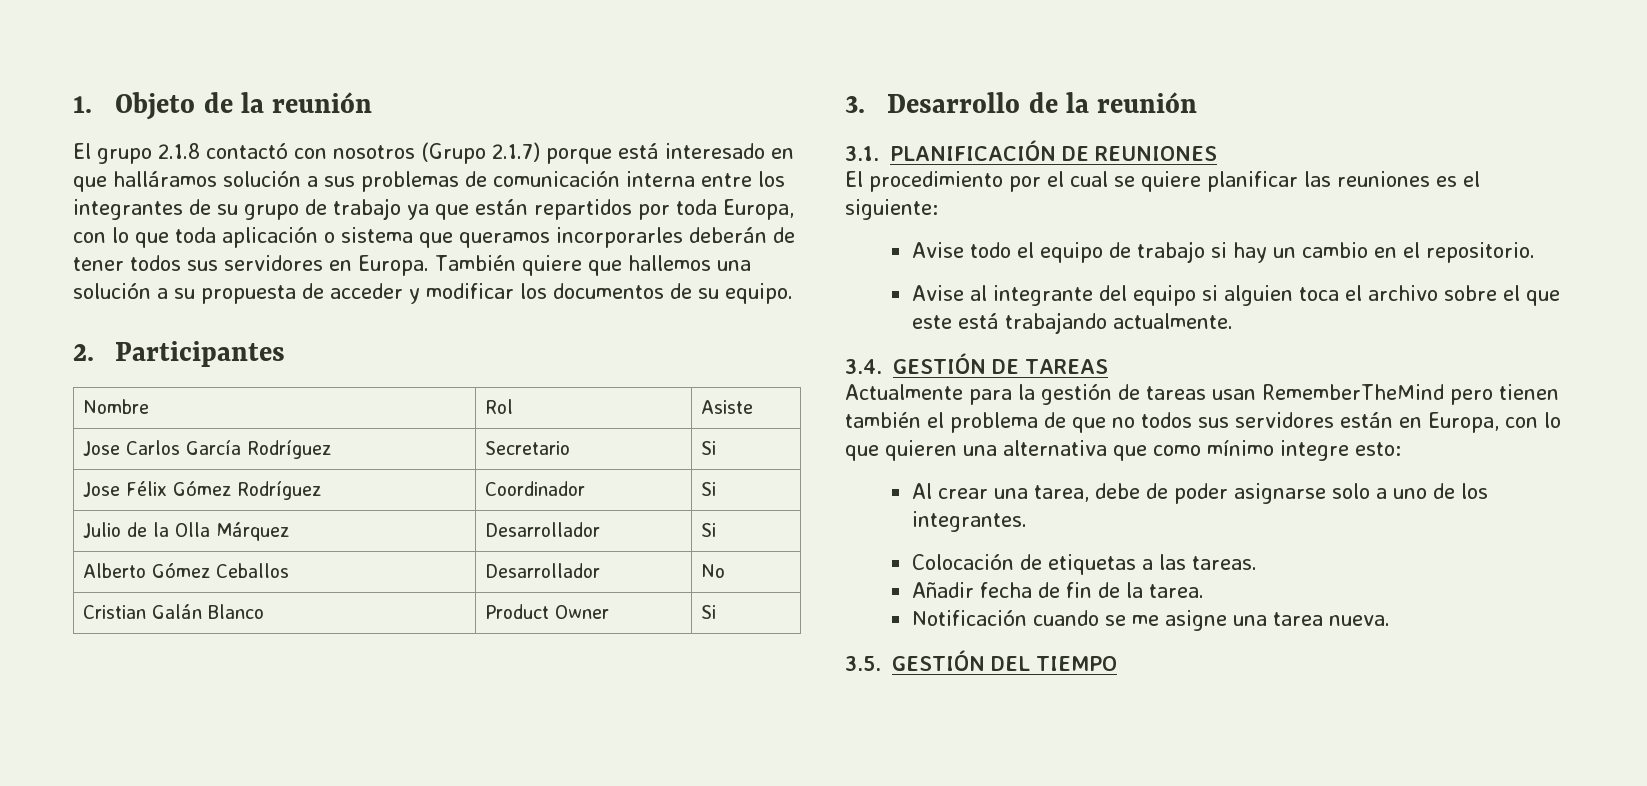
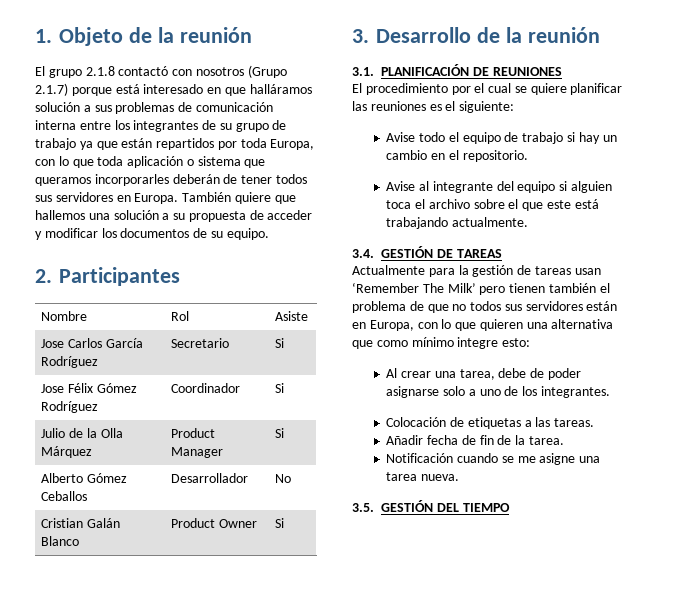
[485,522,601,537] Desarrollador -> [171,428,216,438] [171,447,224,458] Product Manager
[1262,384,1444,400] RememberTheMind -> [352,282,476,293] ‘Remember The Milk’

